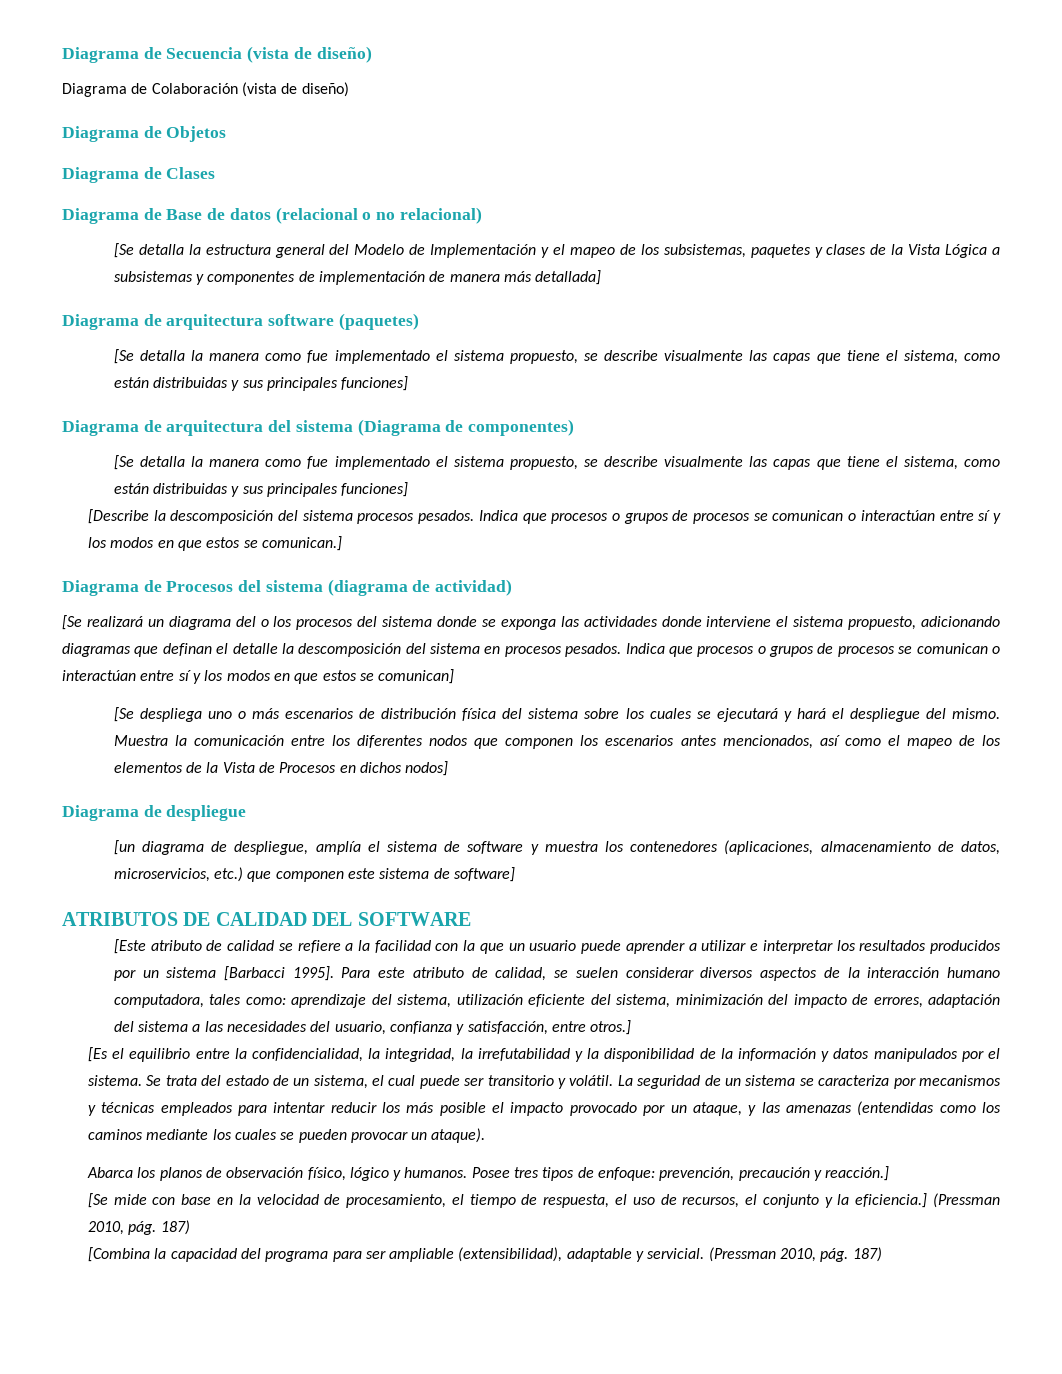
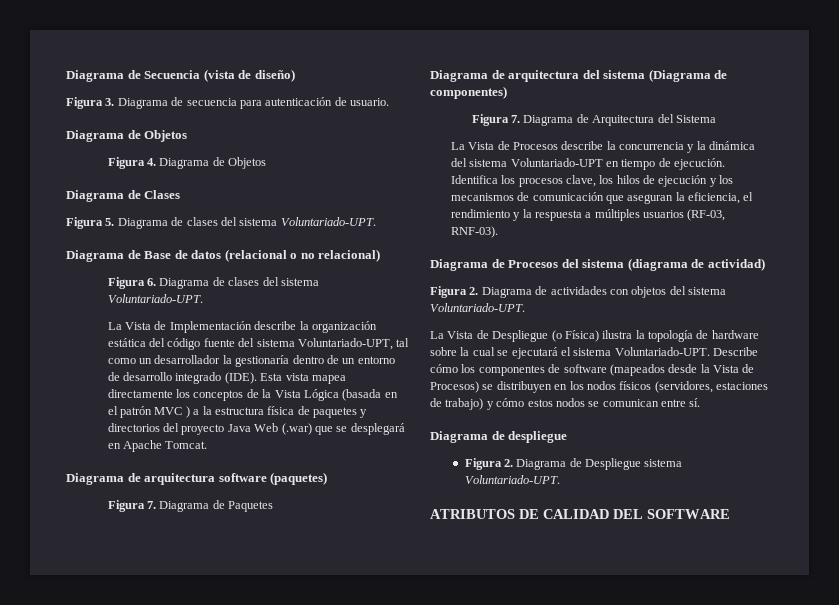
[62,82,349,97] [62,126,227,142] [62,167,216,183] Diagrama de Colaboración (vista de diseño) // Diagrama de Objetos // Diagrama de Clases -> [66,97,389,109] [66,130,188,142] [107,157,267,169] [66,190,181,202] [66,217,376,229] Figura 3. Diagrama de secuencia para autenticación de usuario. // Diagrama de Objetos // Figura 4. Diagrama de Objetos // Diagrama de Clases // Figura 5. Diagrama de clases del sistema Voluntariado-UPT.
[113,243,1000,258] [113,270,602,285] [Se detalla la estructura general del Modelo de Implementación y el mapeo de los subsistemas, paquetes y clases de la Vista Lógica a subsistemas y componentes de implementación de manera más detallada] -> [107,277,319,289] [107,294,203,303] [107,321,377,333] [107,338,410,350] [107,355,395,367] [107,372,346,384] [107,389,398,401] [107,406,368,418] [107,423,405,435] [107,440,208,452] Figura 6. Diagrama de clases del sistema Voluntariado-UPT. // La Vista de Implementación describe la organización estática del código fuente del sistema Voluntariado-UPT, tal como un desarrollador la gestionaría dentro de un entorno de desarrollo integrado (IDE). Esta vista mapea directamente los conceptos de la Vista Lógica (basada en el patrón MVC ) a la estructura física de paquetes y directorios del proyecto Java Web (.war) que se desplegará en Apache Tomcat.
[113,349,1001,364] [113,376,409,391] [Se detalla la manera como fue implementado el sistema propuesto, se describe visualmente las capas que tiene el sistema, como están distribuidas y sus principales funciones] -> [107,500,274,512] Figura 7. Diagrama de Paquetes
[113,455,1001,470] [113,482,409,497] [87,509,1001,524] [87,536,342,551] [Se detalla la manera como fue implementado el sistema propuesto, se describe visualmente las capas que tiene el sistema, como están distribuidas y sus principales funciones] // [Describe la descomposición del sistema procesos pesados. Indica que procesos o grupos de procesos se comunican o interactúan entre sí y los modos en que estos se comunican.] -> [471,114,716,126] [450,141,756,153] [450,158,726,170] [450,175,734,187] [450,192,754,204] [450,209,726,221] [450,226,498,238] Figura 7. Diagrama de Arquitectura del Sistema // La Vista de Procesos describe la concurrencia y la dinámica del sistema Voluntariado-UPT en tiempo de ejecución. Identifica los procesos clave, los hilos de ejecución y los mecanismos de comunicación que aseguran la eficiencia, el rendimiento y la respuesta a múltiples usuarios (RF-03, RNF-03).
[62,615,1000,630] [62,643,1001,657] [62,669,455,684] [113,707,1001,722] [113,735,1001,749] [113,761,449,776] [62,805,247,821] [113,840,1001,855] [113,867,516,882] [Se realizará un diagrama del o los procesos del sistema donde se exponga las actividades donde interviene el sistema propuesto, adicionando diagramas que definan el detalle la descomposición del sistema en procesos pesados. Indica que procesos o grupos de procesos se comunican o interactúan entre sí y los modos en que estos se comunican] // [Se despliega uno o más escenarios de distribución física del sistema sobre los cuales se ejecutará y hará el despliegue del mismo. Muestra la comunicación entre los diferentes nodos que componen los escenarios antes mencionados, así como el mapeo de los elementos de la Vista de Procesos en dichos nodos] // Diagrama de despliegue // [un diagrama de despliegue, amplía el sistema de software y muestra los contenedores (aplicaciones, almacenamiento de datos, microservicios, etc.) que componen este sistema de software] -> [430,286,726,298] [430,303,525,312] [430,330,759,342] [430,347,758,359] [430,364,755,376] [430,381,768,393] [430,398,701,410] [430,431,568,443] [464,458,683,470] [464,475,560,484] Figura 2. Diagrama de actividades con objetos del sistema Voluntariado-UPT. // La Vista de Despliegue (o Física) ilustra la topología de hardware sobre la cual se ejecutará el sistema Voluntariado-UPT. Describe cómo los componentes de software (mapeados desde la Vista de Procesos) se distribuyen en los nodos físicos (servidores, estaciones de trabajo) y cómo estos nodos se comunican entre sí. // Diagrama de despliegue // Figura 2. Diagrama de Despliegue sistema Voluntariado-UPT.
[113,939,1001,954] [113,966,1001,981] [113,994,1001,1008] [113,1020,632,1035] [87,1047,1000,1062] [87,1075,1001,1089] [87,1101,1002,1116] [87,1128,486,1143] [86,1166,890,1181] [87,1193,1000,1208] [87,1220,190,1235] [87,1247,882,1262] // [Este atributo de calidad se refiere a la facilidad con la que un usuario puede aprender a utilizar e interpretar los resultados producidos por un sistema [Barbacci 1995]. Para este atributo de calidad, se suelen considerar diversos aspectos de la interacción humano computadora, tales como: aprendizaje del sistema, utilización eficiente del sistema, minimización del impacto de errores, adaptación del sistema a las necesidades del usuario, confianza y satisfacción, entre otros.] // [Es el equilibrio entre la confidencialidad, la integridad, la irrefutabilidad y la disponibilidad de la información y datos manipulados por el sistema. Se trata del estado de un sistema, el cual puede ser transitorio y volátil. La seguridad de un sistema se caracteriza por mecanismos y técnicas empleados para intentar reducir los más posible el impacto provocado por un ataque, y las amenazas (entendidas como los caminos mediante los cuales se pueden provocar un ataque). // Abarca los planos de observación físico, lógico y humanos. Posee tres tipos de enfoque: prevención, precaución y reacción.] // [Se mide con base en la velocidad de procesamiento, el tiempo de respuesta, el uso de recursos, el conjunto y la eficiencia.] (Pressman 2010, pág. 187) // [Combina la capacidad del programa para ser ampliable (extensibilidad), adaptable y servicial. (Pressman 2010, pág. 187) -> (730, 514) none

